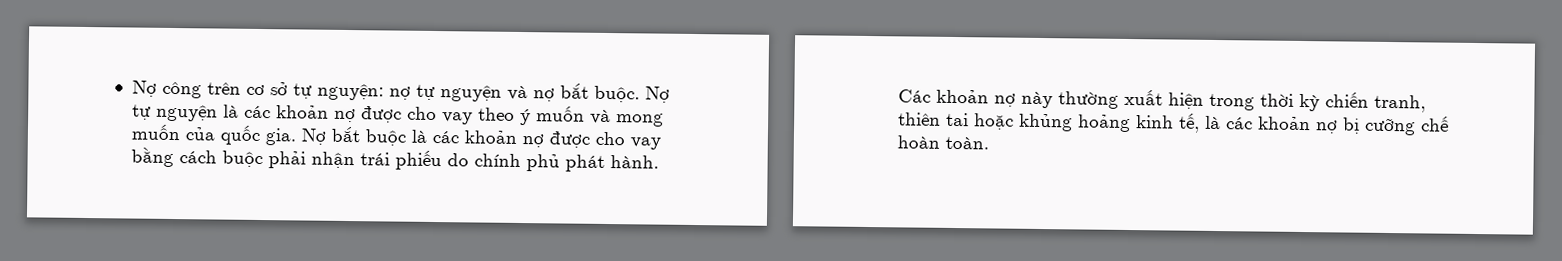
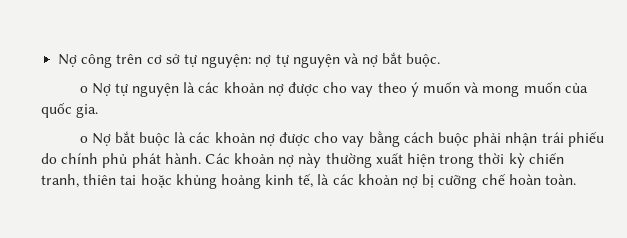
(640, 94) none -> [79,86,88,93] // o
(296, 137) none -> [79,136,88,143] // o

